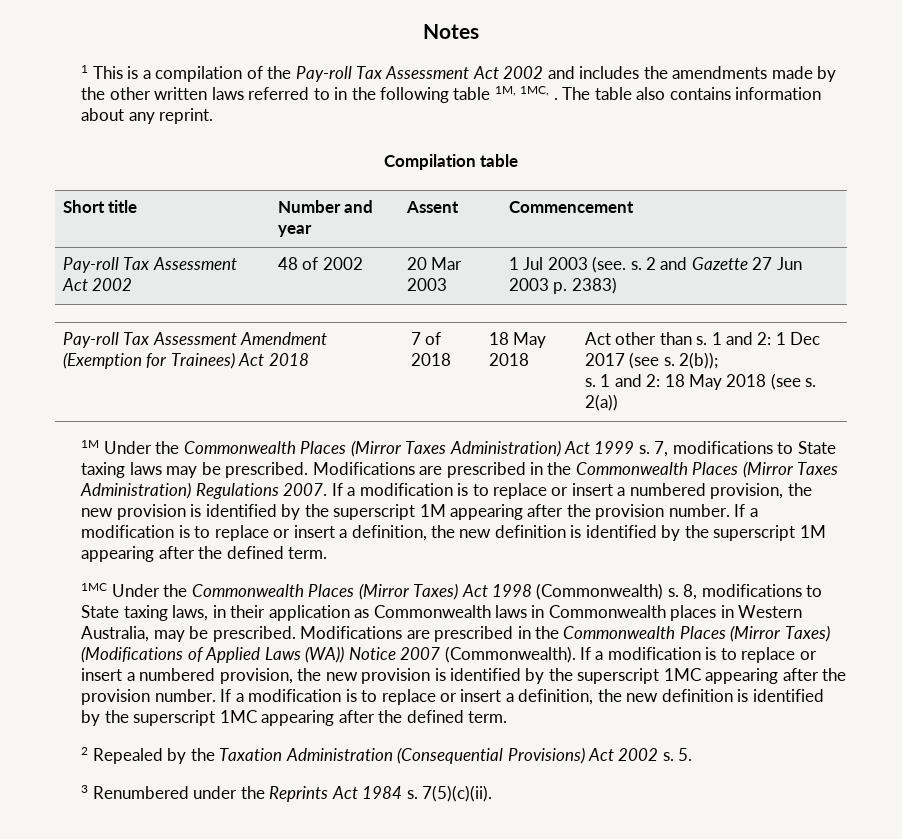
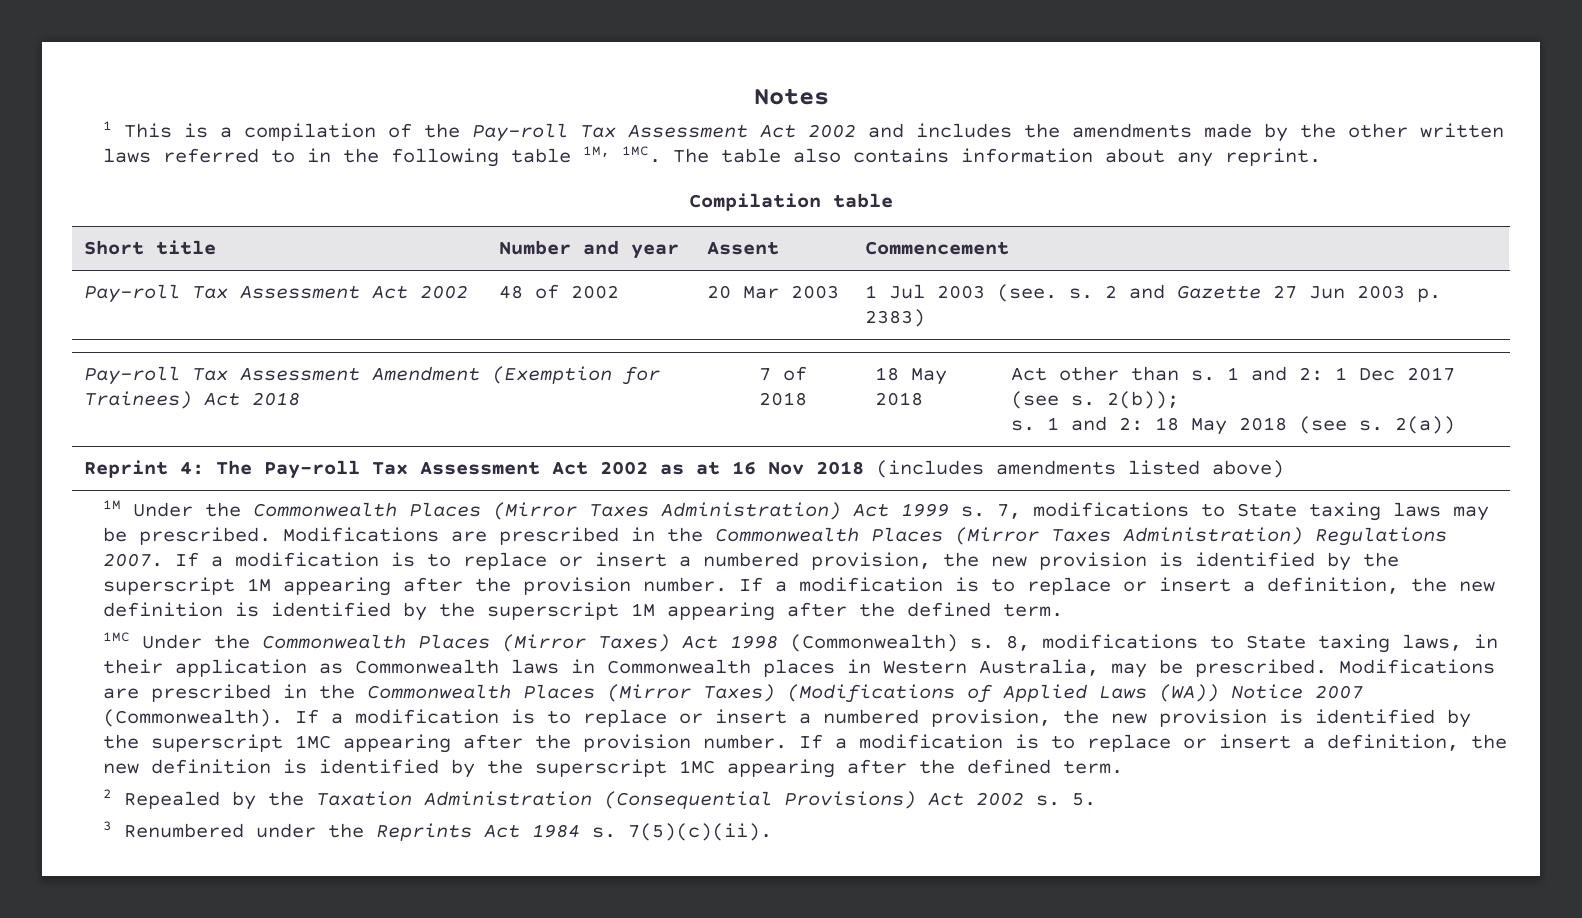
[520,86,550,96] [553,98,558,100] 1MC, . -> [621,146,661,163] 1MC.
(618, 402) none -> [84,460,1285,479] // Reprint 4: The Pay-roll Tax Assessment Act 2002 as at 16 Nov 2018 (includes amendments listed above)

